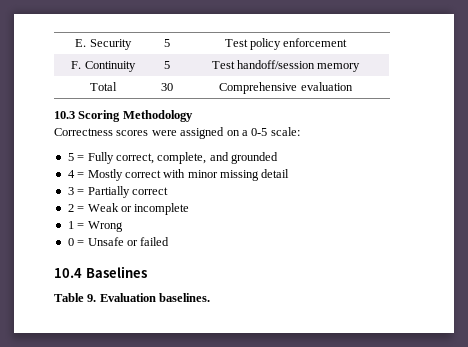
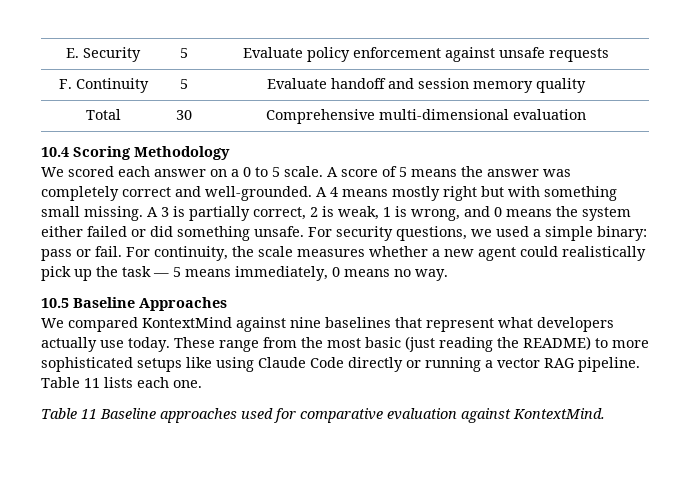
[224,39,248,47] Test -> [242,47,303,58] Evaluate
(348, 42) none -> [444,47,609,62] against unsafe requests
[211,60,315,69] Test handoff/session -> [266,78,469,89] Evaluate handoff and session
(361, 67) none -> [535,78,586,93] quality
(298, 88) none -> [378,109,509,120] multi-dimensional
[54,111,75,119] 10.3 -> [41,147,69,157] 10.4
[54,127,300,139] [67,152,278,164] [67,169,290,181] [67,186,168,198] [67,203,190,215] [67,221,123,232] [67,237,170,246] [54,266,147,278] [54,293,211,302] Correctness scores were assigned on a 0-5 scale: // 5 = Fully correct, complete, and grounded // 4 = Mostly correct with minor missing detail // 3 = Partially correct // 2 = Weak or incomplete // 1 = Wrong // 0 = Unsafe or failed // 10.4 Baselines // Table 9. Evaluation baselines. -> [41,166,571,177] [41,186,617,201] [41,206,631,221] [41,226,647,241] [41,246,646,261] [41,266,448,281] [41,297,227,311] [41,317,614,332] [41,336,649,352] [41,357,640,372] [41,377,202,388] [41,408,605,423] We scored each answer on a 0 to 5 scale. A score of 5 means the answer was completely correct and well-grounded. A 4 means mostly right but with something small missing. A 3 is partially correct, 2 is weak, 1 is wrong, and 0 means the system either failed or did something unsafe. For security questions, we used a simple binary: pass or fail. For continuity, the scale measures whether a new agent could realistically pick up the task — 5 means immediately, 0 means no way. // 10.5 Baseline Approaches // We compared KontextMind against nine baselines that represent what developers actually use today. These range from the most basic (just reading the README) to more sophisticated setups like using Claude Code directly or running a vector RAG pipeline. Table 11 lists each one. // Table 11 Baseline approaches used for comparative evaluation against KontextMind.

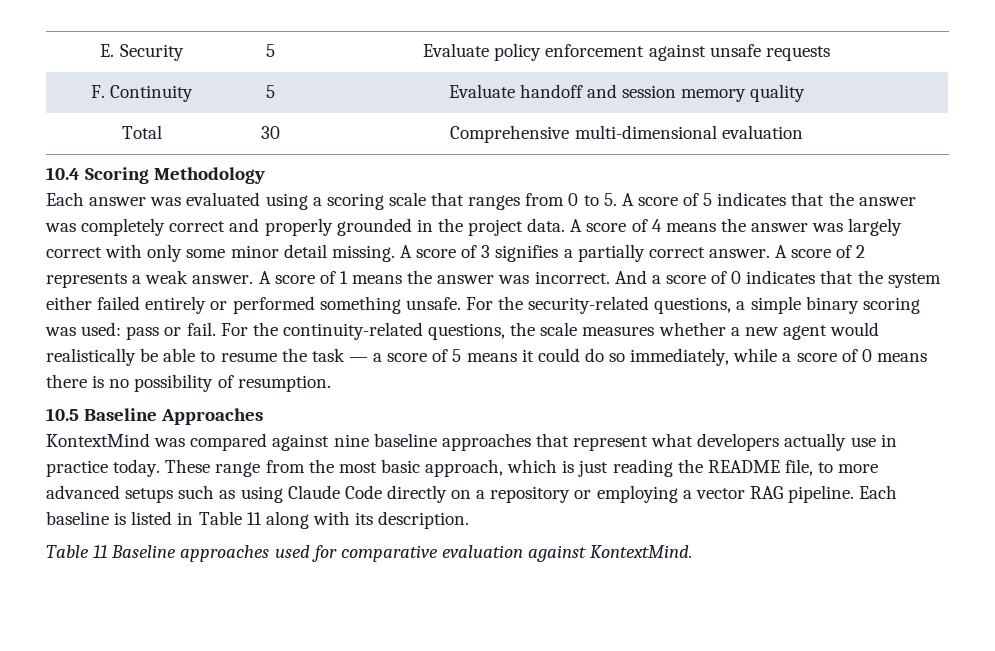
[41,166,323,177] We scored each answer on a 0 to 5 scale. -> [46,192,617,210] Each answer was evaluated using a scoring scale that ranges from 0 to 5.
[411,169,457,177] means -> [717,192,825,206] indicates that
[205,186,617,201] [41,206,631,221] [41,226,647,241] well-grounded. A 4 means mostly right but with something small missing. A 3 is partially correct, 2 is weak, 1 is wrong, and 0 means the system either failed or did something unsafe. For security questions, we used a simple binary: -> [264,218,903,236] [46,244,866,262] [46,270,941,288] [46,296,920,314] [45,322,122,336] properly grounded in the project data. A score of 4 means the answer was largely correct with only some minor detail missing. A score of 3 signifies a partially correct answer. A score of 2 represents a weak answer. A score of 1 means the answer was incorrect. And a score of 0 indicates that the system either failed entirely or performed something unsafe. For the security-related questions, a simple binary scoring was used:
[154,246,228,261] continuity, -> [252,322,506,340] the continuity-related questions,
[520,246,646,261] [41,266,448,281] [41,297,227,311] [41,317,391,332] could realistically pick up the task — 5 means immediately, 0 means no way. // 10.5 Baseline Approaches // We compared KontextMind against nine baselines -> [830,322,880,336] [46,348,927,366] [46,374,331,392] [46,408,264,425] [46,433,531,451] would realistically be able to resume the task — a score of 5 means it could do so immediately, while a score of 0 means there is no possibility of resumption. // 10.5 Baseline Approaches // KontextMind was compared against nine baseline approaches
(124, 344) none -> [880,434,897,447] [46,460,108,477] in practice
[405,336,649,352] [41,357,640,372] [41,377,202,388] (just reading the README) to more sophisticated setups like using Claude Code directly or running a vector RAG pipeline. Table 11 lists each one. -> [425,459,879,477] [46,485,898,503] [46,511,470,529] approach, which is just reading the README file, to more advanced setups such as using Claude Code directly on a repository or employing a vector RAG pipeline. Each baseline is listed in Table 11 along with its description.

